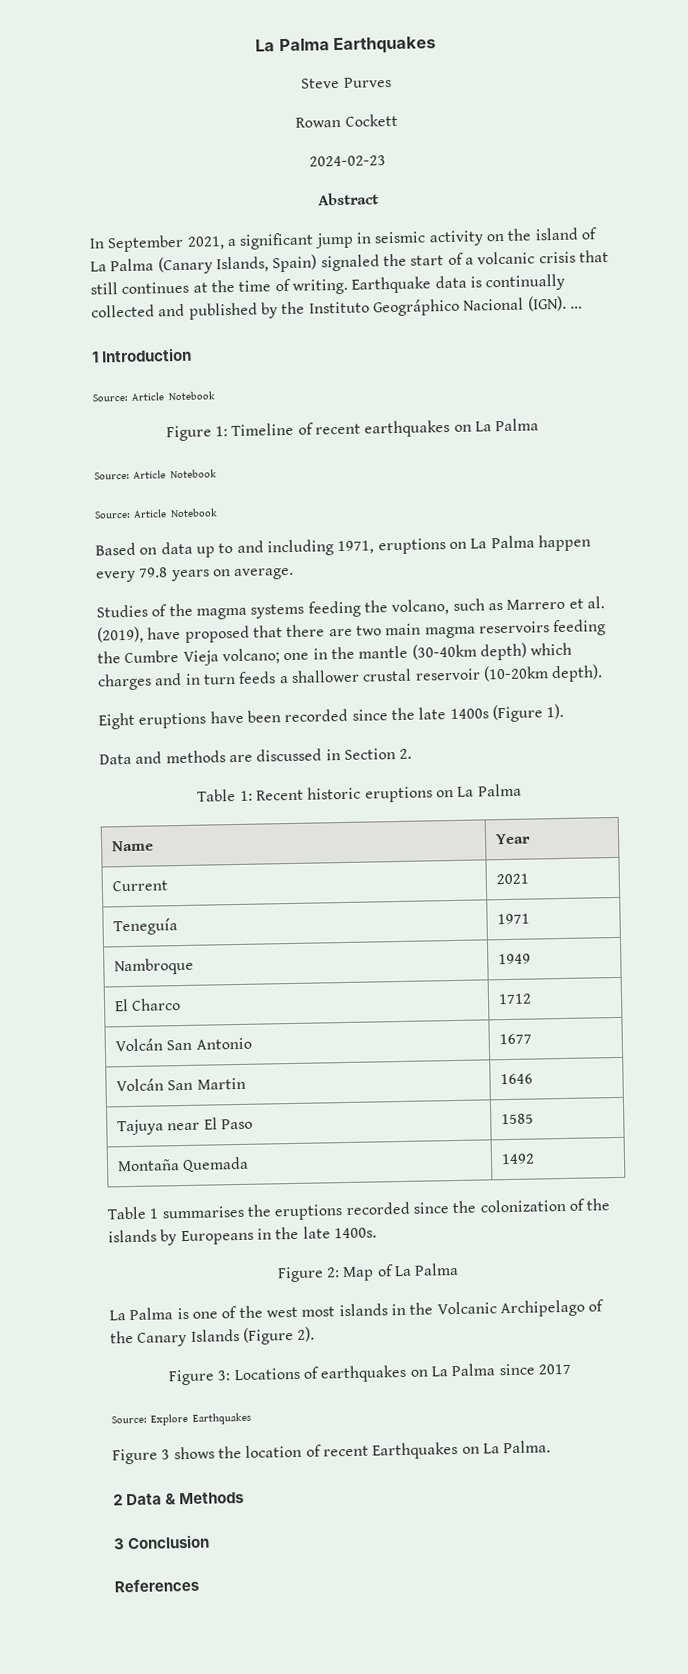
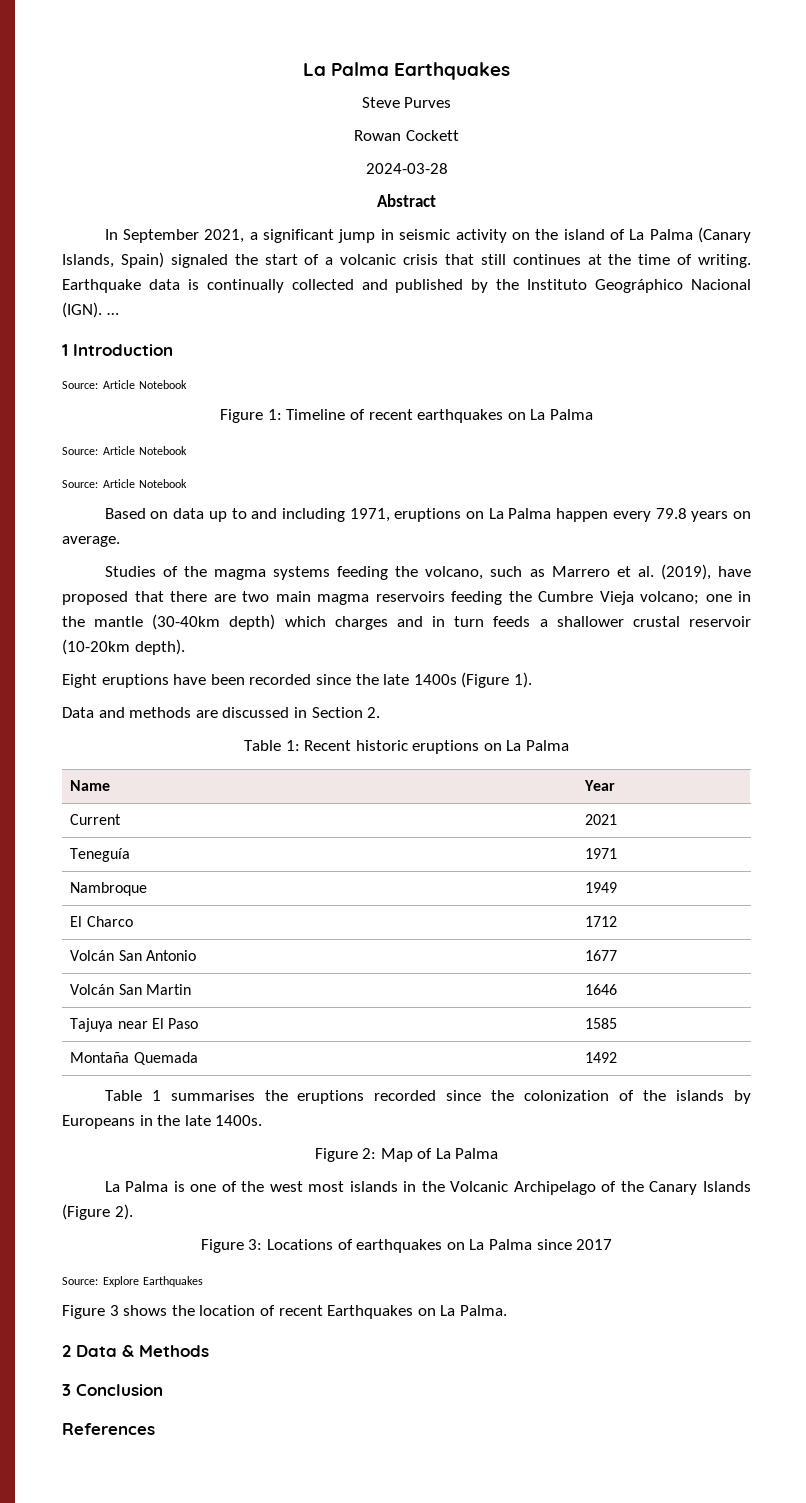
[309,155,386,167] 2024-02-23 -> [365,163,448,174] 2024-03-28

